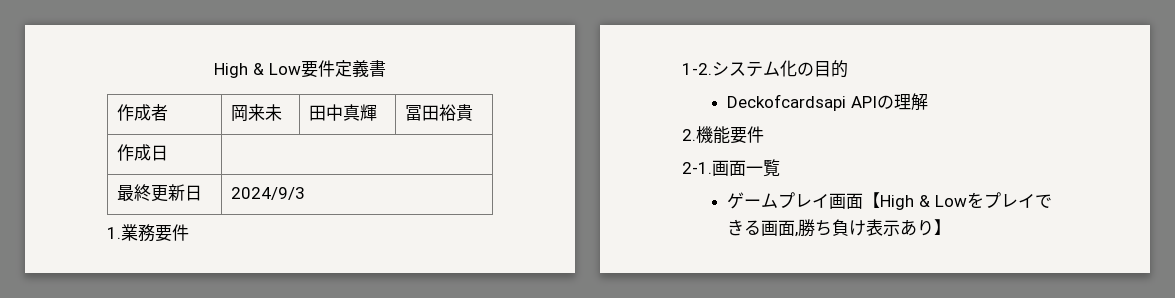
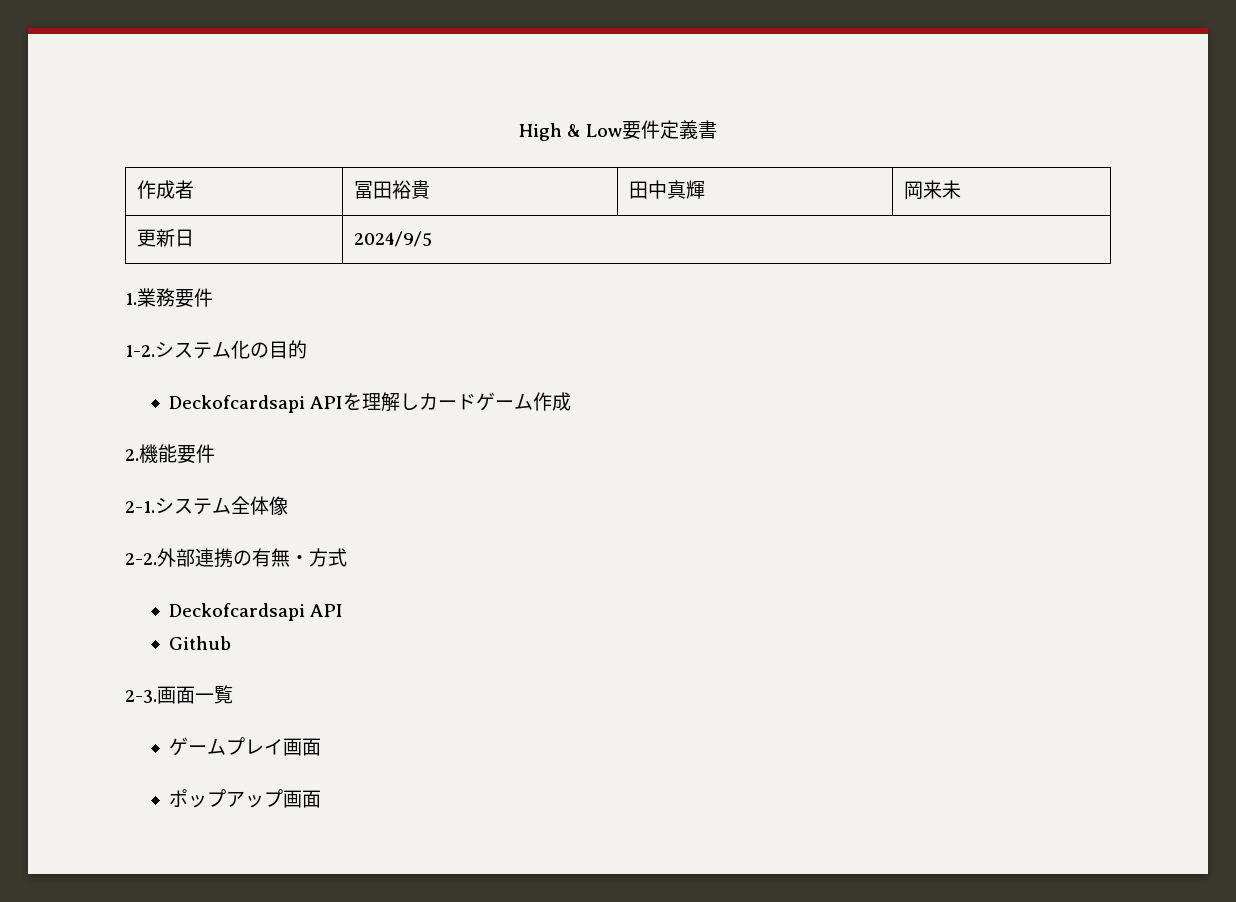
[231,104,283,122] 岡来未 -> [354,180,431,199] 冨田裕貴
[405,104,474,121] [117,144,169,161] [117,184,152,201] 冨田裕貴 // 作成日 | // 最終 -> [904,180,962,200] 岡来未 //
[231,187,306,200] 2024/9/3 -> [354,231,433,247] 2024/9/5
[876,95,894,109] の -> [343,393,363,410] を
(928, 102) none -> [400,392,572,411] しカードゲーム作成
(712, 168) none -> [155,496,288,515] [125,548,347,568] [169,603,344,621] [169,636,232,650] [125,690,157,703] システム全体像 // 2-2.外部連携の有無・方式 // Deckofcardsapi API // Github // 2-3.
[863,192,1052,210] [727,219,952,237] 【High & Lowをプレイできる画面,勝ち負け表示あり】 -> [169,789,322,808] // ポップアップ画面

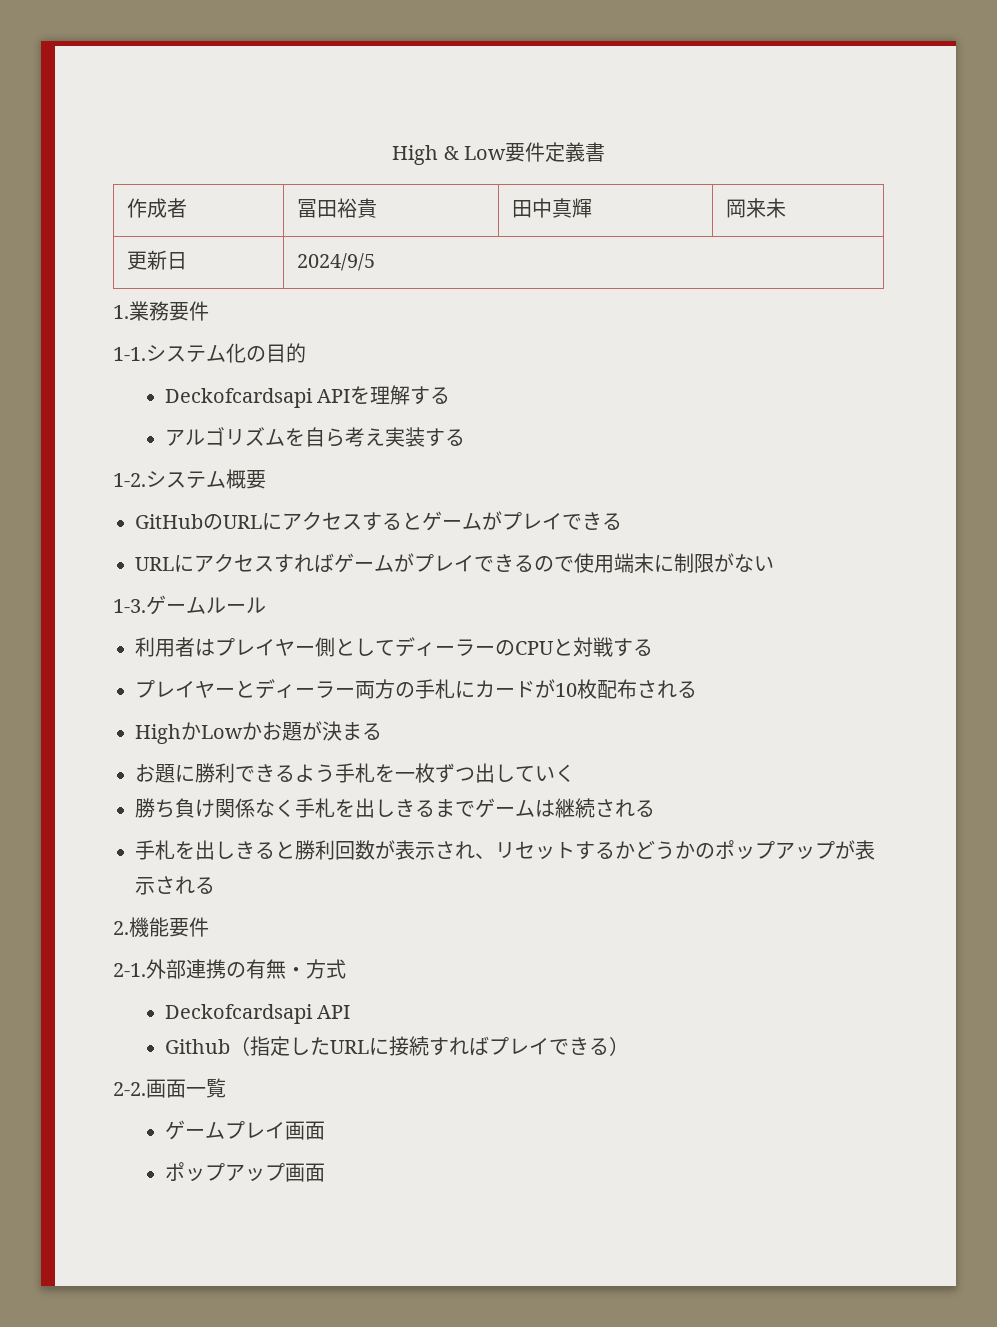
[125,345,155,357] 1-2. -> [113,347,146,361] 1-1.
[400,392,572,411] しカードゲーム作成 -> [410,386,451,405] [164,427,465,447] [113,469,266,489] [135,511,622,531] [135,553,774,573] [113,595,266,615] [135,637,653,657] [135,679,697,699] [135,721,382,744] [135,763,575,783] [135,798,655,818] [135,840,875,860] [135,876,215,895] する // アルゴリズムを自ら考え実装する // 1-2.システム概要 // GitHubのURLにアクセスするとゲームがプレイできる // URLにアクセスすればゲームがプレイできるので使用端末に制限がない // 1-3.ゲームルール // 利用者はプレイヤー側としてディーラーのCPUと対戦する // プレイヤーとディーラー両方の手札にカードが10枚配布される // HighかLowかお題が決まる // お題に勝利できるよう手札を一枚ずつ出していく // 勝ち負け関係なく手札を出しきるまでゲームは継続される // 手札を出しきると勝利回数が表示され、リセットするかどうかのポップアップが表示される
[155,496,288,515] [125,553,157,565] システム全体像 // 2-2. -> (146, 970) none
[125,690,157,703] // 2-3. -> [229,1036,629,1056] [113,1082,146,1096] （指定したURLに接続すればプレイできる） // 2-2.

